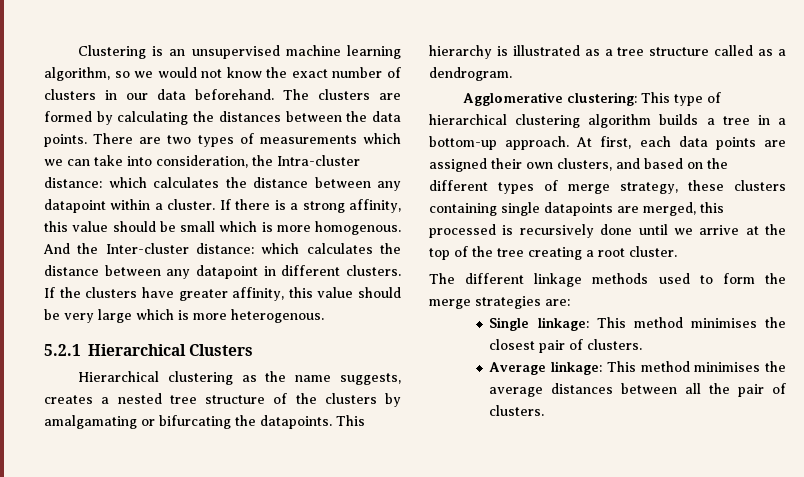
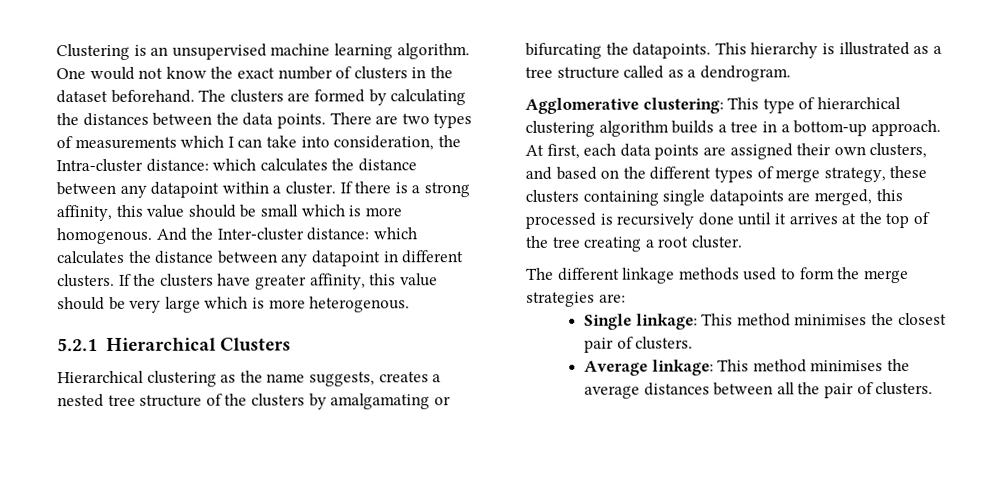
[44,67,154,81] algorithm, so we -> [396,43,470,60] [56,68,86,80] algorithm. One
[126,89,186,100] our data -> [429,66,453,79] [56,89,108,104] the dataset
[44,159,63,166] we -> [227,136,234,148] I
[673,225,740,235] we arrive -> [773,213,838,225] it arrives

